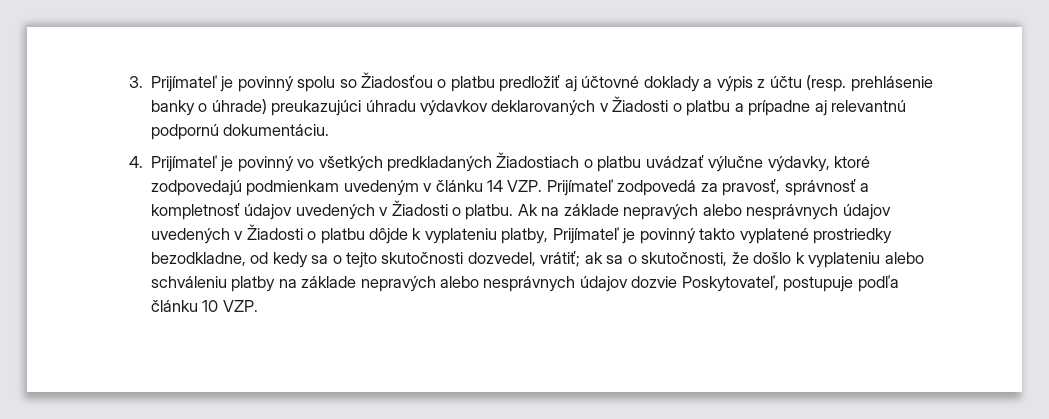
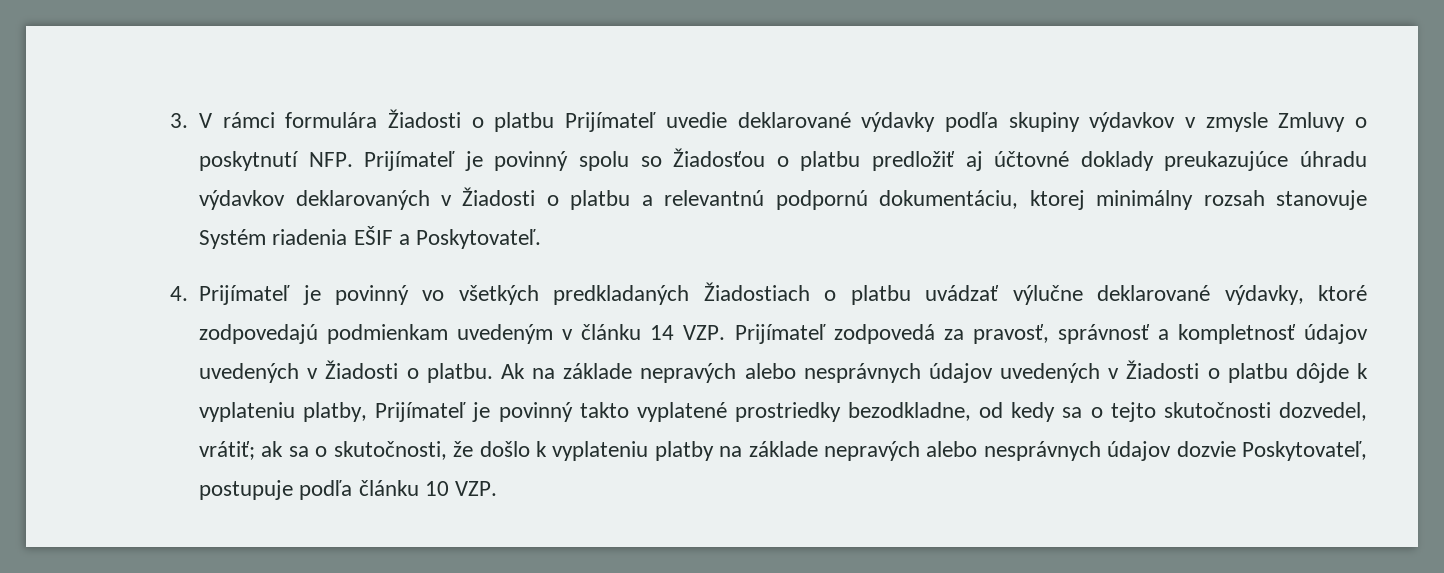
(143, 82) none -> [199,109,1367,132] [199,151,353,171] V rámci formulára Žiadosti o platbu Prijímateľ uvedie deklarované výdavky podľa skupiny výdavkov v zmysle Zmluvy o poskytnutí NFP.
[703,75,933,92] [150,99,362,116] a výpis z účtu (resp. prehlásenie banky o úhrade) preukazujúci -> [1164,151,1289,171] preukazujúce
[748,100,907,116] [150,124,330,140] prípadne aj relevantnú podpornú dokumentáciu. -> [664,190,1368,210] [199,226,541,249] relevantnú podpornú dokumentáciu, ktorej minimálny rozsah stanovuje Systém riadenia EŠIF a Poskytovateľ.
(764, 164) none -> [1097,285,1211,301] deklarované
[884,252,924,264] [150,276,227,288] alebo schváleniu -> (649, 451) none

